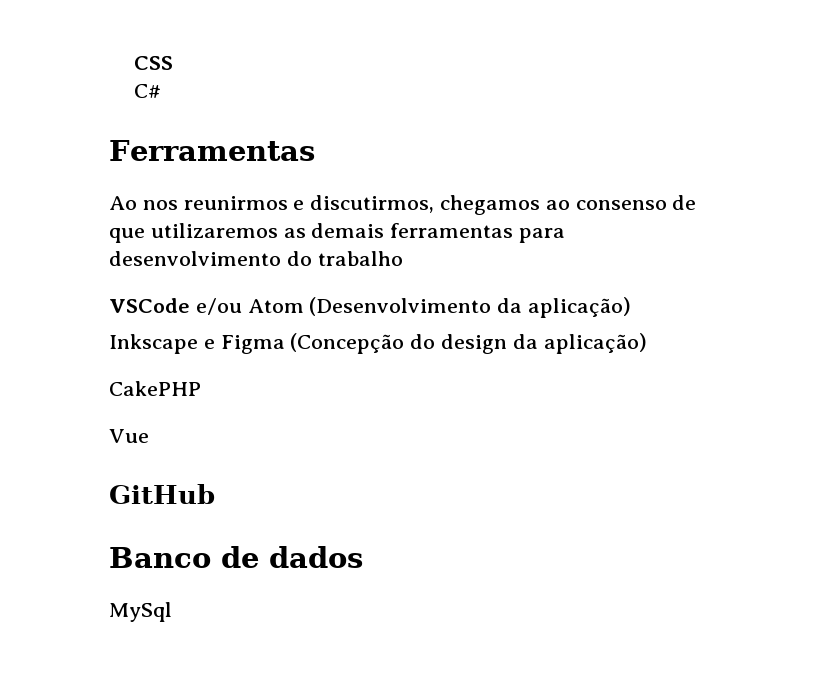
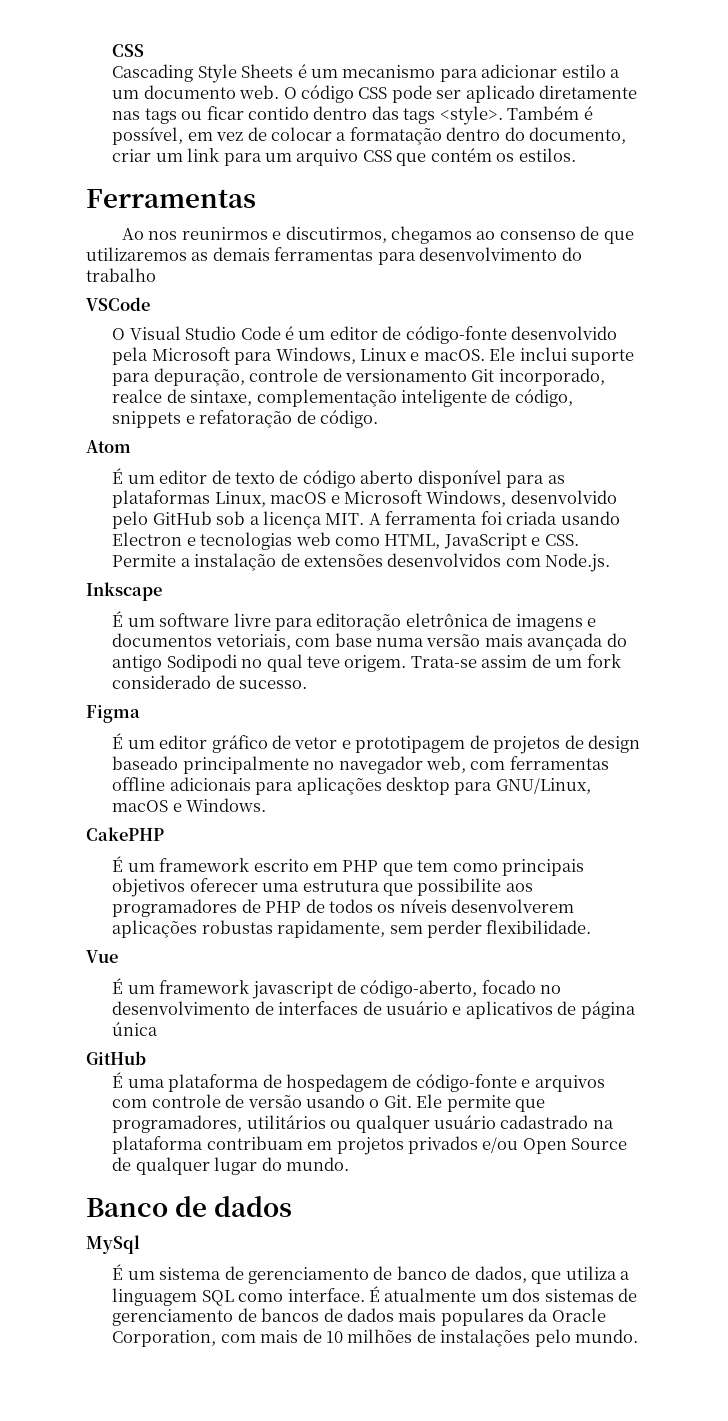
[133,84,161,98] C# -> [112,64,621,83] [112,85,638,103] [112,106,593,125] [112,127,627,145] [112,148,576,166] Cascading Style Sheets é um mecanismo para adicionar estilo a um documento web. O código CSS pode ser aplicado diretamente nas tags ou ficar contido dentro das tags <style>. Também é possível, em vez de colocar a formatação dentro do documento, criar um link para um arquivo CSS que contém os estilos.
[195,297,632,318] [109,333,647,354] [109,381,201,396] [109,429,149,443] [109,484,215,504] [109,546,363,568] [109,602,172,622] e/ou Atom (Desenvolvimento da aplicação) // Inkscape e Figma (Concepção do design da aplicação) // CakePHP // Vue // GitHub // Banco de dados // MySql -> [112,326,618,344] [112,347,635,365] [112,368,605,386] [112,389,573,407] [112,410,378,428] [86,440,131,453] [112,468,565,488] [112,490,617,508] [112,511,620,529] [112,532,579,550] [112,553,611,572] [86,582,162,601] [112,611,597,631] [112,633,627,651] [112,654,621,672] [112,675,308,689] [86,705,140,723] [112,733,641,754] [112,756,609,774] [112,777,591,795] [112,798,267,812] [86,827,164,841] [112,856,585,876] [112,878,533,897] [112,899,575,917] [112,920,592,938] [86,950,118,963] [112,978,562,999] [112,1001,636,1019] [112,1022,159,1036] [86,1051,146,1065] [112,1072,605,1092] [112,1094,546,1112] [112,1115,614,1133] [112,1136,628,1155] [112,1157,349,1175] [86,1196,293,1217] [86,1235,140,1254] [112,1264,631,1284] [112,1286,638,1306] [112,1308,606,1326] [112,1329,639,1347] // O Visual Studio Code é um editor de código-fonte desenvolvido pela Microsoft para Windows, Linux e macOS. Ele inclui suporte para depuração, controle de versionamento Git incorporado, realce de sintaxe, complementação inteligente de código, snippets e refatoração de código. // Atom // É um editor de texto de código aberto disponível para as plataformas Linux, macOS e Microsoft Windows, desenvolvido pelo GitHub sob a licença MIT. A ferramenta foi criada usando Electron e tecnologias web como HTML, JavaScript e CSS. Permite a instalação de extensões desenvolvidos com Node.js. // Inkscape // É um software livre para editoração eletrônica de imagens e documentos vetoriais, com base numa versão mais avançada do antigo Sodipodi no qual teve origem. Trata-se assim de um fork considerado de sucesso. // Figma // É um editor gráfico de vetor e prototipagem de projetos de design baseado principalmente no navegador web, com ferramentas offline adicionais para aplicações desktop para GNU/Linux, macOS e Windows. // CakePHP // É um framework escrito em PHP que tem como principais objetivos oferecer uma estrutura que possibilite aos programadores de PHP de todos os níveis desenvolverem aplicações robustas rapidamente, sem perder flexibilidade. // Vue // É um framework javascript de código-aberto, focado no desenvolvimento de interfaces de usuário e aplicativos de página única // GitHub // É uma plataforma de hospedagem de código-fonte e arquivos com controle de versão usando o Git. Ele permite que programadores, utilitários ou qualquer usuário cadastrado na plataforma contribuam em projetos privados e/ou Open Source de qualquer lugar do mundo. // Banco de dados // MySql // É um sistema de gerenciamento de banco de dados, que utiliza a linguagem SQL como interface. É atualmente um dos sistemas de gerenciamento de bancos de dados mais populares da Oracle Corporation, com mais de 10 milhões de instalações pelo mundo.

